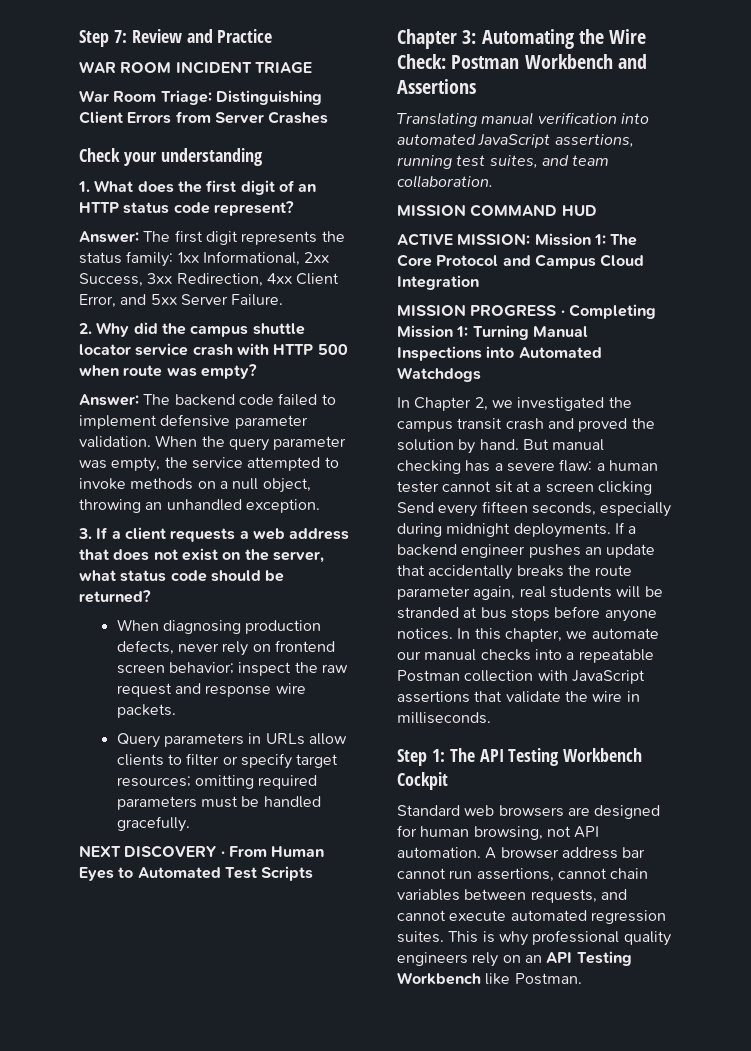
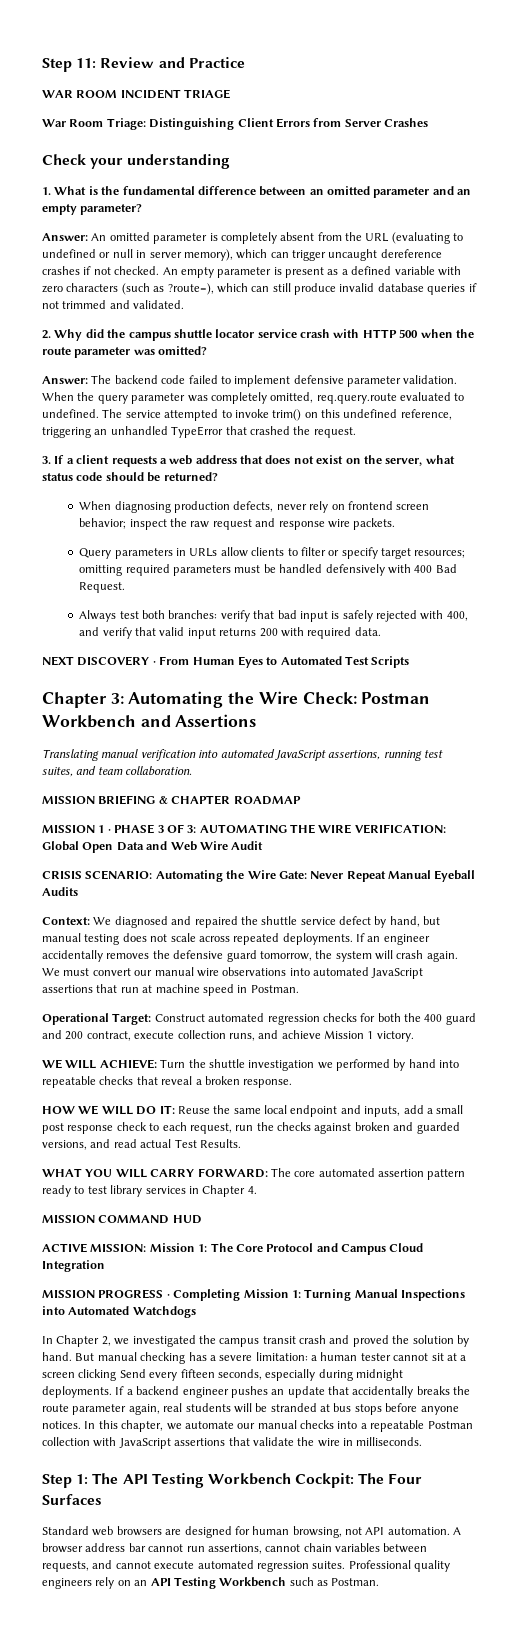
[79,30,127,47] Step 7: -> [42,58,97,72] Step 11:
[137,180,317,195] [79,201,294,216] [79,230,345,245] [79,251,330,267] [79,273,340,287] [79,294,284,308] does the first digit of an HTTP status code represent? // Answer: The first digit represents the status family: 1xx Informational, 2xx Success, 3xx Redirection, 4xx Client Error, and 5xx Server Failure. -> [88,186,472,198] [42,204,143,215] [42,232,464,244] [42,249,442,261] [42,266,461,278] [42,283,477,295] [42,300,185,309] is the fundamental difference between an omitted parameter and an empty parameter? // Answer: An omitted parameter is completely absent from the URL (evaluating to undefined or null in server memory), which can trigger uncaught dereference crashes if not checked. An empty parameter is present as a defined variable with zero characters (such as ?route=), which can still produce invalid database queries if not trimmed and validated.
[123,364,257,379] route was empty? -> [455,329,474,338] [42,346,208,358] the route parameter was omitted?
[111,457,339,472] [79,478,311,493] [79,499,320,513] empty, the service attempted to invoke methods on a null object, throwing an unhandled exception. -> [210,392,465,404] [42,409,452,421] [42,426,356,438] completely omitted, req.query.route evaluated to undefined. The service attempted to invoke trim() on this undefined reference, triggering an unhandled TypeError that crashed the request.
[116,816,190,832] gracefully. -> [325,564,457,576] [79,582,126,593] [79,610,468,622] [79,627,381,639] defensively with 400 Bad Request. // Always test both branches: verify that bad input is safely rejected with 400, and verify that valid input returns 200 with required data.
(493, 181) none -> [42,795,301,805] [42,824,446,834] [42,841,264,853] [42,870,476,882] [42,887,78,896] [42,916,441,928] [42,933,430,945] [42,950,458,962] [42,967,424,979] [42,984,299,996] [42,1013,476,1025] [42,1030,414,1042] [42,1059,460,1071] [42,1076,293,1088] [42,1105,464,1117] [42,1122,460,1134] [42,1139,241,1150] [42,1168,466,1180] [42,1185,257,1197] // MISSION BRIEFING & CHAPTER ROADMAP // MISSION 1 · PHASE 3 OF 3: AUTOMATING THE WIRE VERIFICATION: Global Open Data and Web Wire Audit // CRISIS SCENARIO: Automating the Wire Gate: Never Repeat Manual Eyeball Audits // Context: We diagnosed and repaired the shuttle service defect by hand, but manual testing does not scale across repeated deployments. If an engineer accidentally removes the defensive guard tomorrow, the system will crash again. We must convert our manual wire observations into automated JavaScript assertions that run at machine speed in Postman. // Operational Target: Construct automated regression checks for both the 400 guard and 200 contract, execute collection runs, and achieve Mission 1 victory. // WE WILL ACHIEVE: Turn the shuttle investigation we performed by hand into repeatable checks that reveal a broken response. // HOW WE WILL DO IT: Reuse the same local endpoint and inputs, add a small post response check to each request, run the checks against broken and guarded versions, and read actual Test Results. // WHAT YOU WILL CARRY FORWARD: The core automated assertion pattern ready to test library services in Chapter 4.
[559,459,593,472] flaw: -> [255,1352,308,1361] limitation:
[397,772,448,790] Cockpit -> [295,1473,423,1488] [42,1494,102,1505] Cockpit: The Four Surfaces
[448,930,620,946] This is why professional -> [348,1560,411,1569] Professional
[485,973,511,985] like -> [289,1577,328,1586] such as

